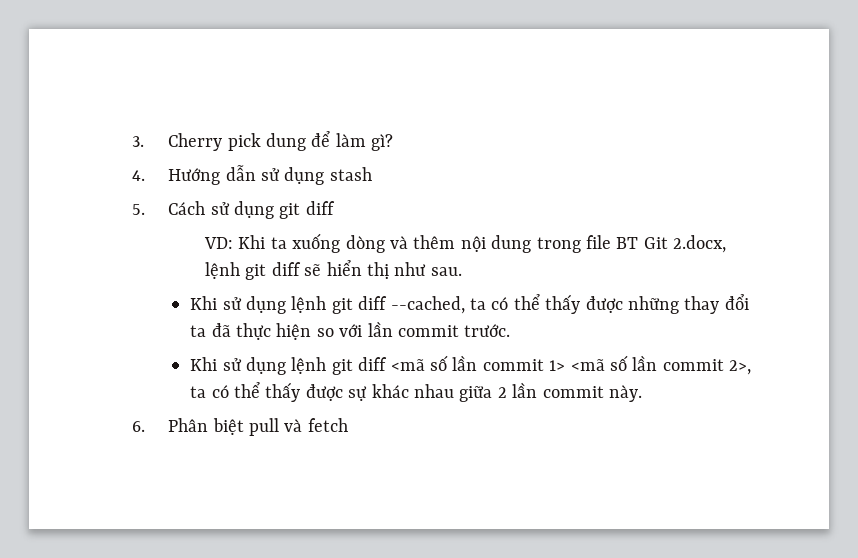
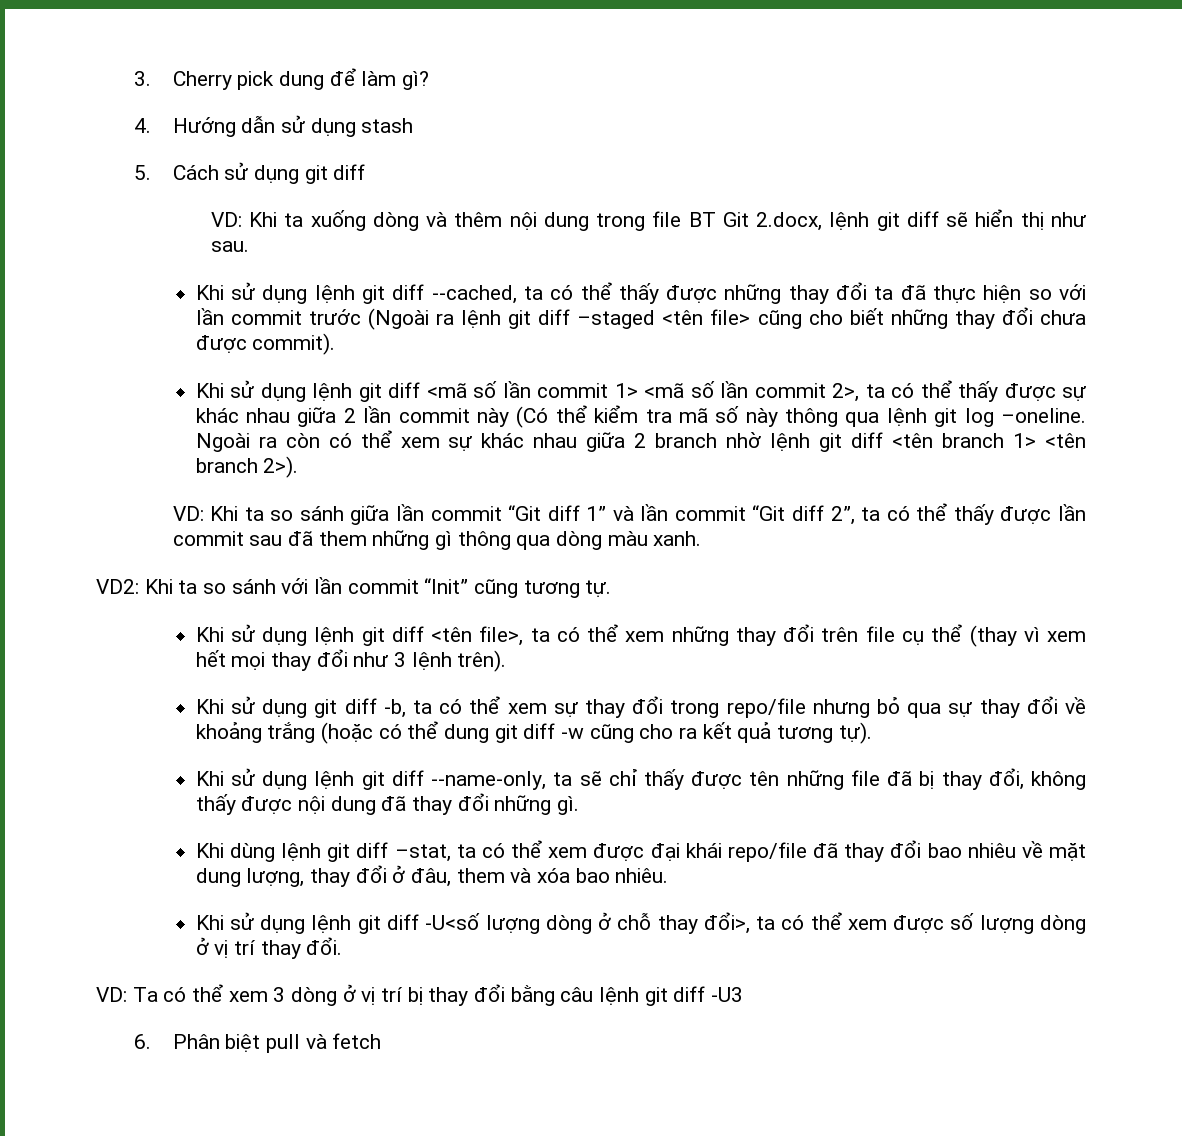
[464,324,511,337] trước. -> [308,307,1087,330] [195,333,336,355] trước (Ngoài ra lệnh git diff –staged <tên file> cũng cho biết những thay đổi chưa được commit).
[609,385,643,402] này. -> [476,405,1086,428] [195,430,1086,452] [195,456,299,478] [172,503,1086,525] [172,530,702,550] [96,577,612,598] [195,624,1086,647] [195,649,507,672] [195,696,1086,718] [195,721,872,744] [195,768,1086,790] [195,793,580,815] [195,840,1087,862] [195,865,669,887] [195,912,1086,934] [195,937,343,959] [96,984,744,1006] này (Có thể kiểm tra mã số này thông qua lệnh git log –oneline. Ngoài ra còn có thể xem sự khác nhau giữa 2 branch nhờ lệnh git diff <tên branch 1> <tên branch 2>). // VD: Khi ta so sánh giữa lần commit “Git diff 1” và lần commit “Git diff 2”, ta có thể thấy được lần commit sau đã them những gì thông qua dòng màu xanh. // VD2: Khi ta so sánh với lần commit “Init” cũng tương tự. // Khi sử dụng lệnh git diff <tên file>, ta có thể xem những thay đổi trên file cụ thể (thay vì xem hết mọi thay đổi như 3 lệnh trên). // Khi sử dụng git diff -b, ta có thể xem sự thay đổi trong repo/file nhưng bỏ qua sự thay đổi về khoảng trắng (hoặc có thể dung git diff -w cũng cho ra kết quả tương tự). // Khi sử dụng lệnh git diff --name-only, ta sẽ chỉ thấy được tên những file đã bị thay đổi, không thấy được nội dung đã thay đổi những gì. // Khi dùng lệnh git diff –stat, ta có thể xem được đại khái repo/file đã thay đổi bao nhiêu về mặt dung lượng, thay đổi ở đâu, them và xóa bao nhiêu. // Khi sử dụng lệnh git diff -U<số lượng dòng ở chỗ thay đổi>, ta có thể xem được số lượng dòng ở vị trí thay đổi. // VD: Ta có thể xem 3 dòng ở vị trí bị thay đổi bằng câu lệnh git diff -U3

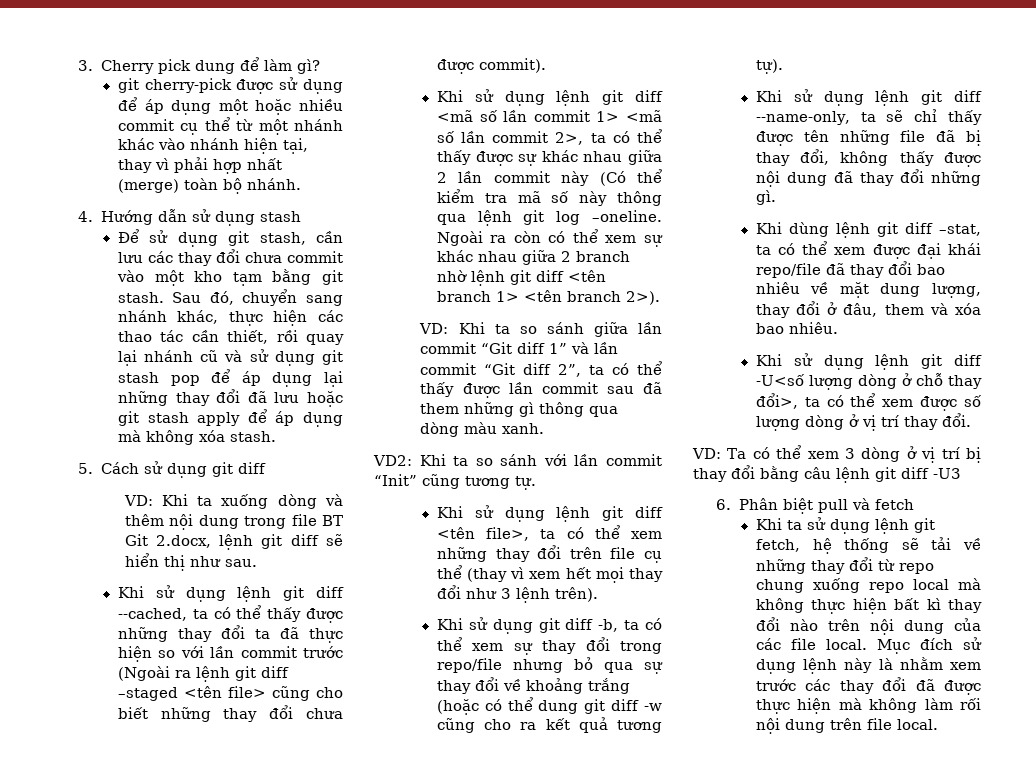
(429, 80) none -> [117,77,343,94] [117,97,343,115] [117,117,343,135] [117,138,308,154] [117,157,282,174] [117,178,301,194] // git cherry-pick được sử dụng để áp dụng một hoặc nhiều commit cụ thể từ một nhánh khác vào nhánh hiện tại, thay vì phải hợp nhất (merge) toàn bộ nhánh.
(414, 125) none -> [117,229,343,247] [117,249,343,266] [116,269,344,286] [117,289,343,306] [117,310,343,326] [117,330,344,345] [117,349,343,366] [117,369,344,387] [117,389,344,407] [117,409,344,427] [117,430,276,445] // Để sử dụng git stash, cần lưu các thay đổi chưa commit vào một kho tạm bằng git stash. Sau đó, chuyển sang nhánh khác, thực hiện các thao tác cần thiết, rồi quay lại nhánh cũ và sử dụng git stash pop để áp dụng lại những thay đổi đã lưu hoặc git stash apply để áp dụng mà không xóa stash.
(382, 1041) none -> [755,517,935,534] [755,537,981,554] [755,557,934,574] [755,578,981,593] [755,598,982,614] [755,617,981,635] [755,637,982,654] [755,657,981,674] [755,677,981,695] [755,698,981,714] [755,718,938,734] // Khi ta sử dụng lệnh git fetch, hệ thống sẽ tải về những thay đổi từ repo chung xuống repo local mà không thực hiện bất kì thay đổi nào trên nội dung của các file local. Mục đích sử dụng lệnh này là nhằm xem trước các thay đổi đã được thực hiện mà không làm rối nội dung trên file local.

